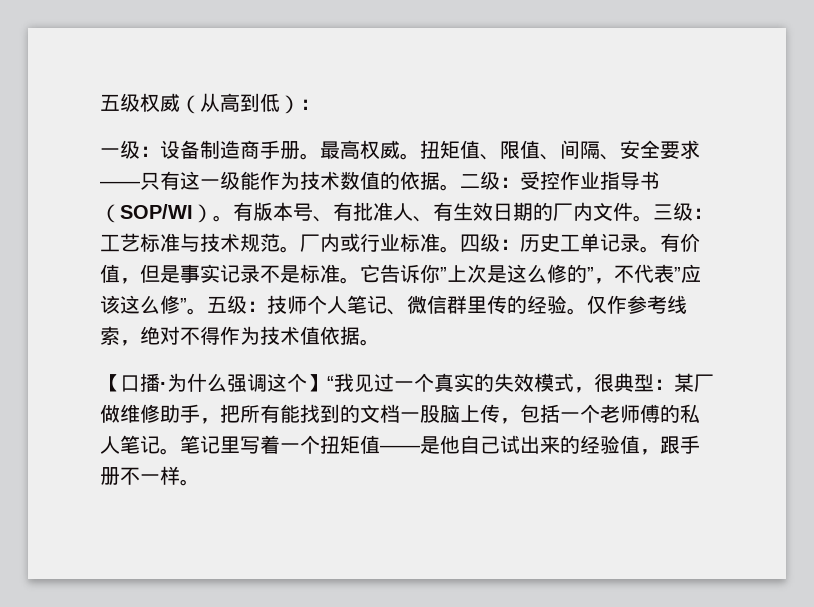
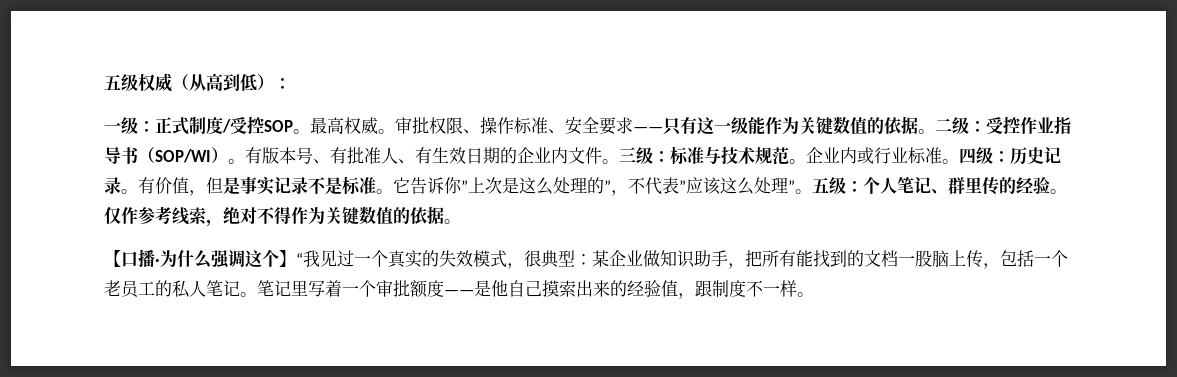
[160,140,600,160] 设备制造商手册。最高权威。扭矩值、限值、间隔 -> [155,116,548,135] 正式制度/受控SOP。最高权威。审批权限、操作标准
[300,171,340,190] 技术 -> [799,117,833,135] 关键
[553,203,573,221] 厂 -> [517,147,551,163] 企业
[100,233,140,252] 工艺 -> (670, 156) none
[300,234,320,252] 厂 -> [806,147,840,163] 企业
[560,233,600,252] 工单 -> (1044, 155) none
[547,264,567,283] 修 -> [553,177,587,194] 处理
[160,295,180,314] 修 -> [754,177,788,194] 处理
[267,295,307,314] 技师 -> (863, 186) none
[407,295,447,314] 微信 -> (948, 191) none
[260,326,320,345] 技术值 -> [325,206,410,225] 关键数值的
[694,374,714,392] [100,404,160,423] 厂做维修 -> [609,250,695,268] 企业做知识
[620,404,660,423] 师傅 -> [121,280,155,298] 员工
[320,435,380,454] 扭矩值 -> [376,280,444,298] 审批额度
[500,435,520,454] 试 -> [542,280,576,297] 摸索
[680,435,700,454] [100,467,120,485] 手册 -> [712,280,746,297] 制度

